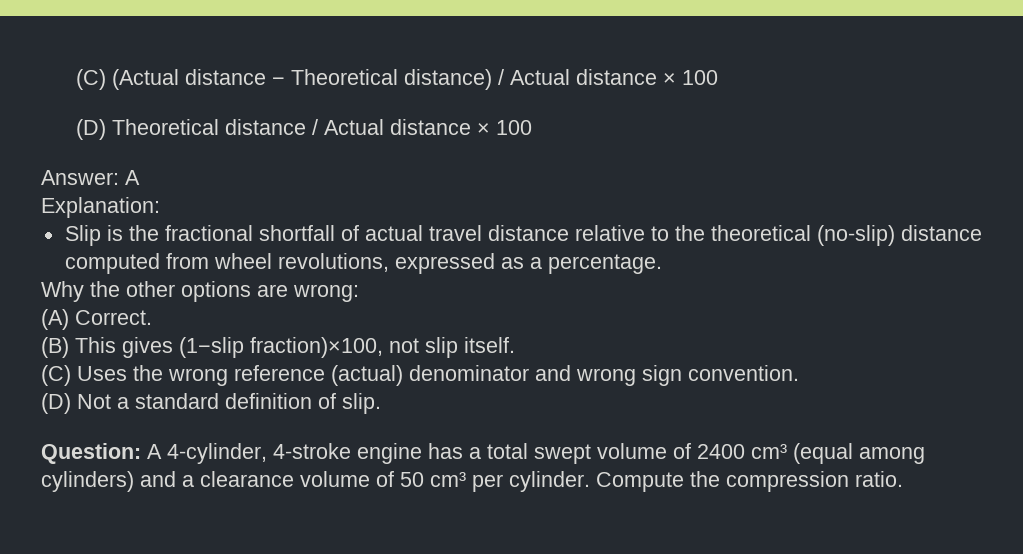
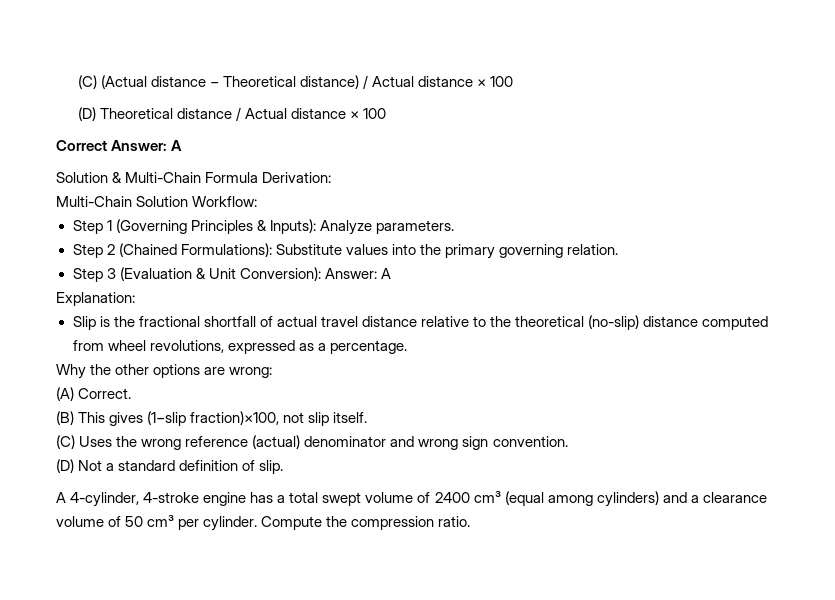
(533, 127) none -> [56,140,183,151] [56,172,332,183] [56,196,258,207] [72,219,454,235] [72,243,618,259] [72,267,321,282] Correct Answer: A // Solution & Multi-Chain Formula Derivation: // Multi-Chain Solution Workflow: // Step 1 (Governing Principles & Inputs): Analyze parameters. // Step 2 (Chained Formulations): Substitute values into the primary governing relation. // Step 3 (Evaluation & Unit Conversion):
[41,443,141,464] Question: -> (284, 467) none

